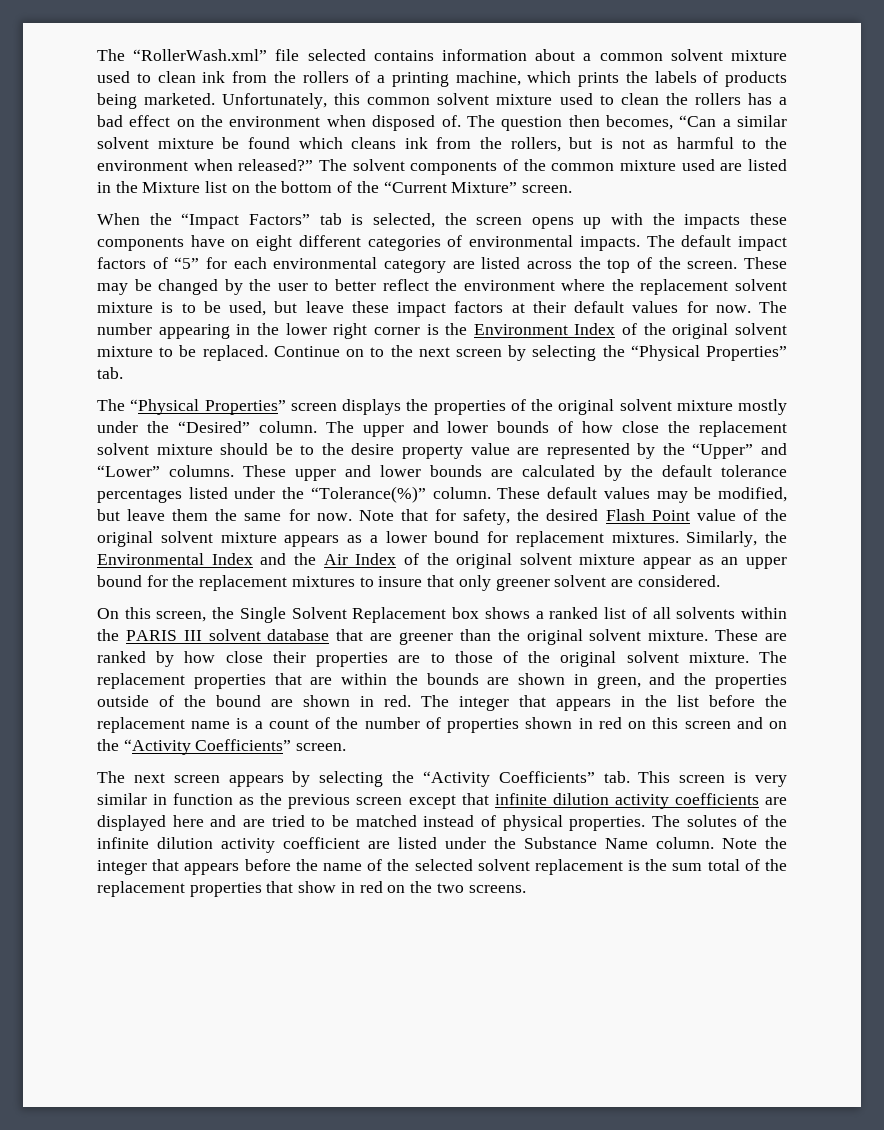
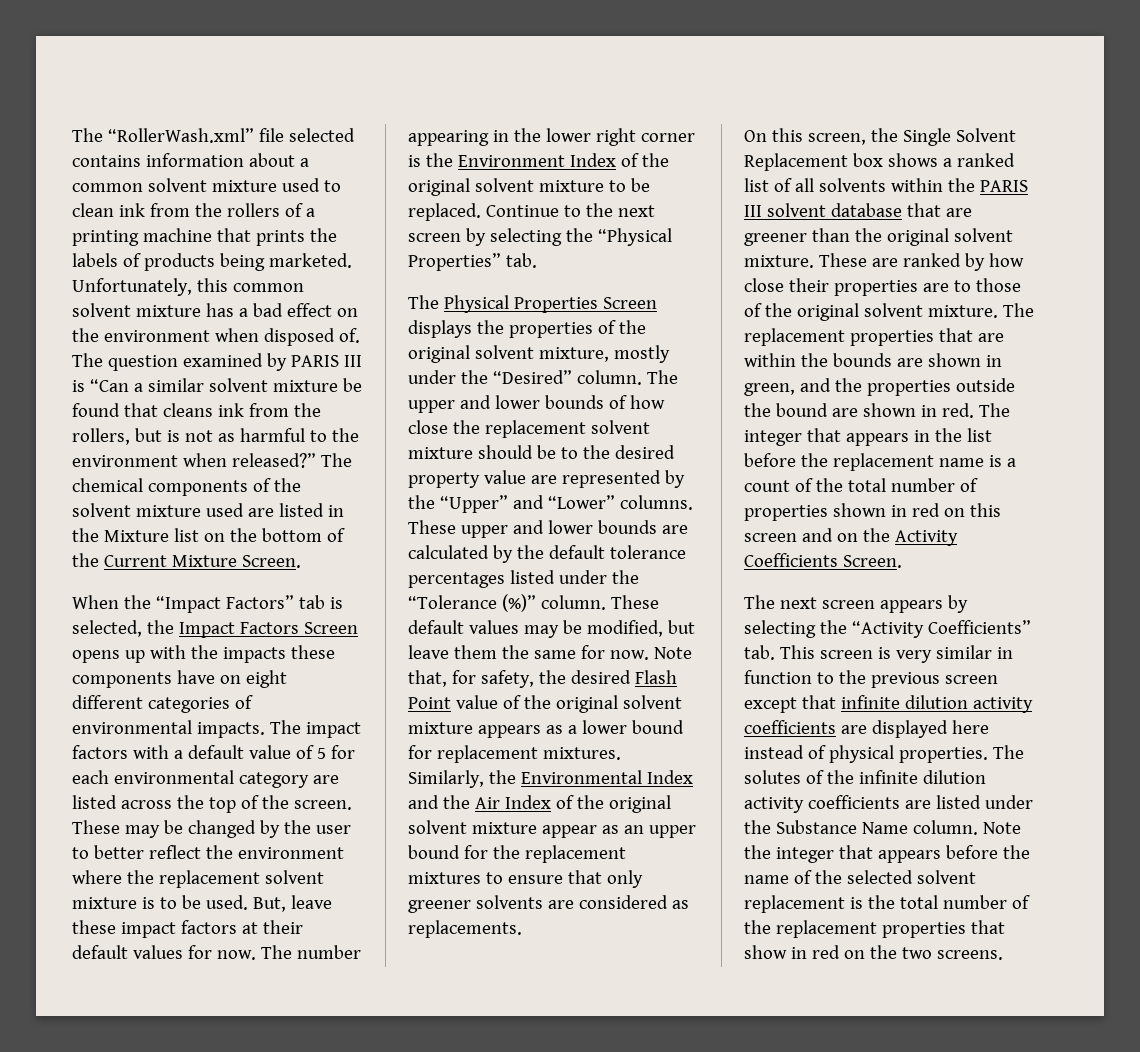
[455,71,572,86] machine, which -> [142,228,251,242] machine that
[559,93,741,105] used to clean the rollers -> (201, 311) none
[568,115,673,130] then becomes, -> [182,353,362,371] [72,380,85,392] examined by PARIS III is
[298,137,343,149] which -> [123,403,158,417] that
[352,159,405,171] solvent -> [72,478,143,492] chemical
[551,163,615,171] common -> [72,503,131,517] solvent
[383,181,572,193] “Current Mixture” screen. -> [103,555,301,568] Current Mixture Screen.
[476,217,523,225] screen -> [178,622,358,638] Impact Factors Screen
[681,235,788,251] [97,257,200,269] default impact factors of “5” -> [305,722,361,738] [72,745,326,759] impact factors with a default value of 5
[229,301,298,316] used, but -> [205,895,286,912] used. But,
[346,349,365,357] on -> (559, 211) none
[130,399,337,415] “Physical Properties” screen -> [443,295,657,313] Physical Properties Screen
[676,400,733,411] mixture -> [538,347,609,362] mixture,
[351,443,395,455] desire -> [614,445,675,459] desired
[310,486,426,503] “Tolerance(%)” -> [408,594,536,612] “Tolerance (%)”
[400,509,428,521] that -> [408,670,447,687] that,
[378,576,423,587] insure -> [507,875,563,884] ensure
[554,575,720,587] solvent are considered. -> [475,895,689,909] [408,920,522,938] solvents are considered as replacements.
[159,695,174,707] of -> (1015, 385) none
(359, 723) none -> [847,478,886,492] total
[123,739,347,755] “Activity Coefficients” screen. -> [894,530,958,546] [744,553,902,568] Activity Coefficients Screen.
[239,797,255,805] as -> [816,672,834,684] to
[210,815,417,827] and are tried to be matched -> (989, 727) none
[283,837,360,849] coefficient -> [807,795,900,809] coefficients
[672,859,740,871] sum total -> [899,895,1007,909] total number

